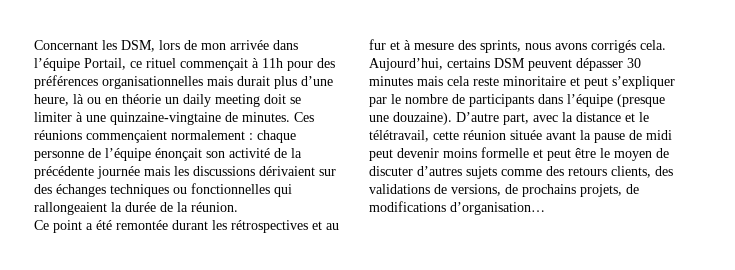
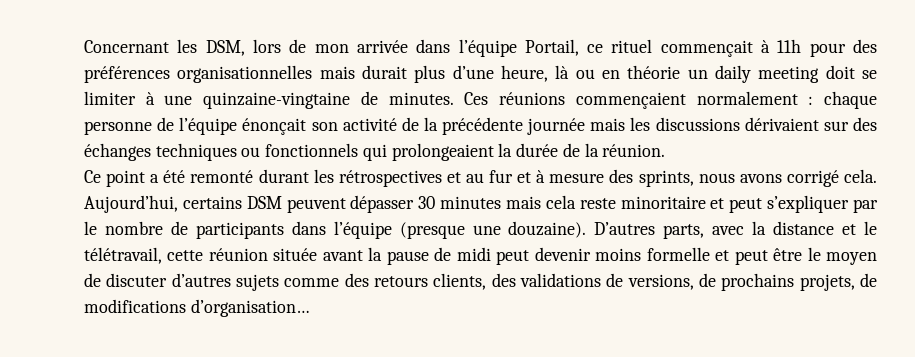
[191,183,292,197] [34,202,107,215] fonctionnelles qui rallongeaient -> [265,143,494,161] fonctionnels qui prolongeaient
[116,220,168,230] remontée -> [190,170,254,183] remonté
[591,40,636,53] corrigés -> [786,170,839,187] corrigé
[456,112,529,125] D’autre part, -> [594,222,705,239] D’autres parts,

